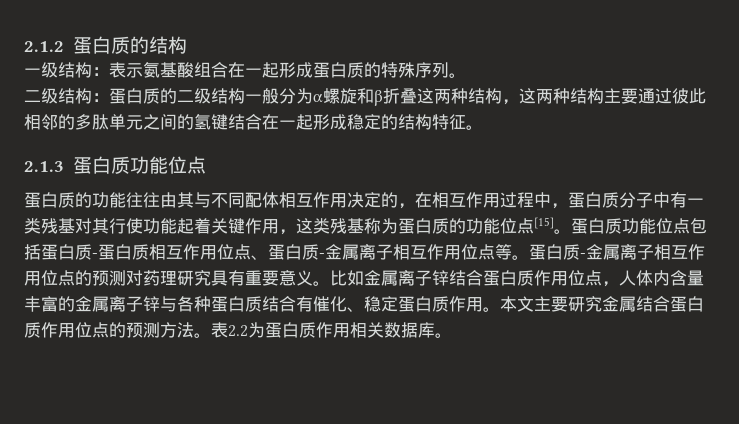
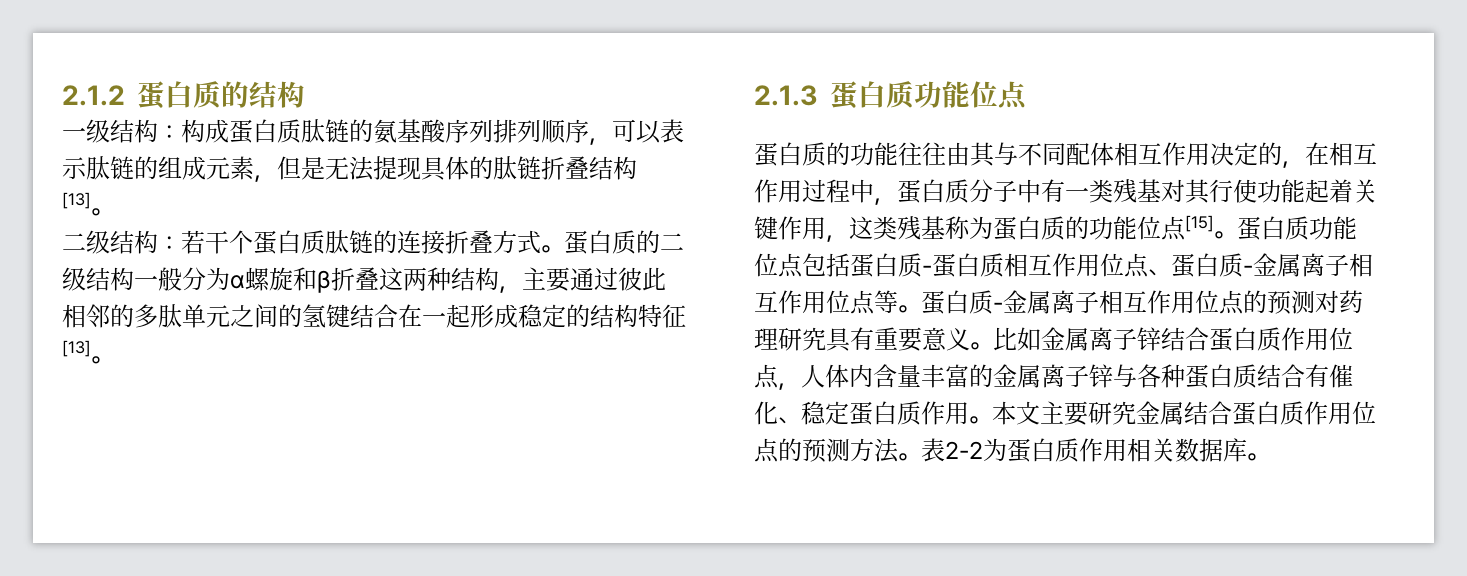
[109,62,466,78] [24,88,109,104] 表示氨基酸组合在一起形成蛋白质的特殊序列。 // 二级结构： -> [181,119,684,145] [62,156,637,182] [62,192,114,216] [62,230,564,255] 构成蛋白质肽链的氨基酸序列排列顺序，可以表示肽链的组成元素，但是无法提现具体的肽链折叠结构[13]。 // 二级结构：若干个蛋白质肽链的连接折叠方式。
[519,88,604,104] 这两种结构 -> (522, 289) none
(466, 122) none -> [62,340,91,357] [13]
[228,325,248,337] 2.2 -> [945,441,983,459] 2-2

